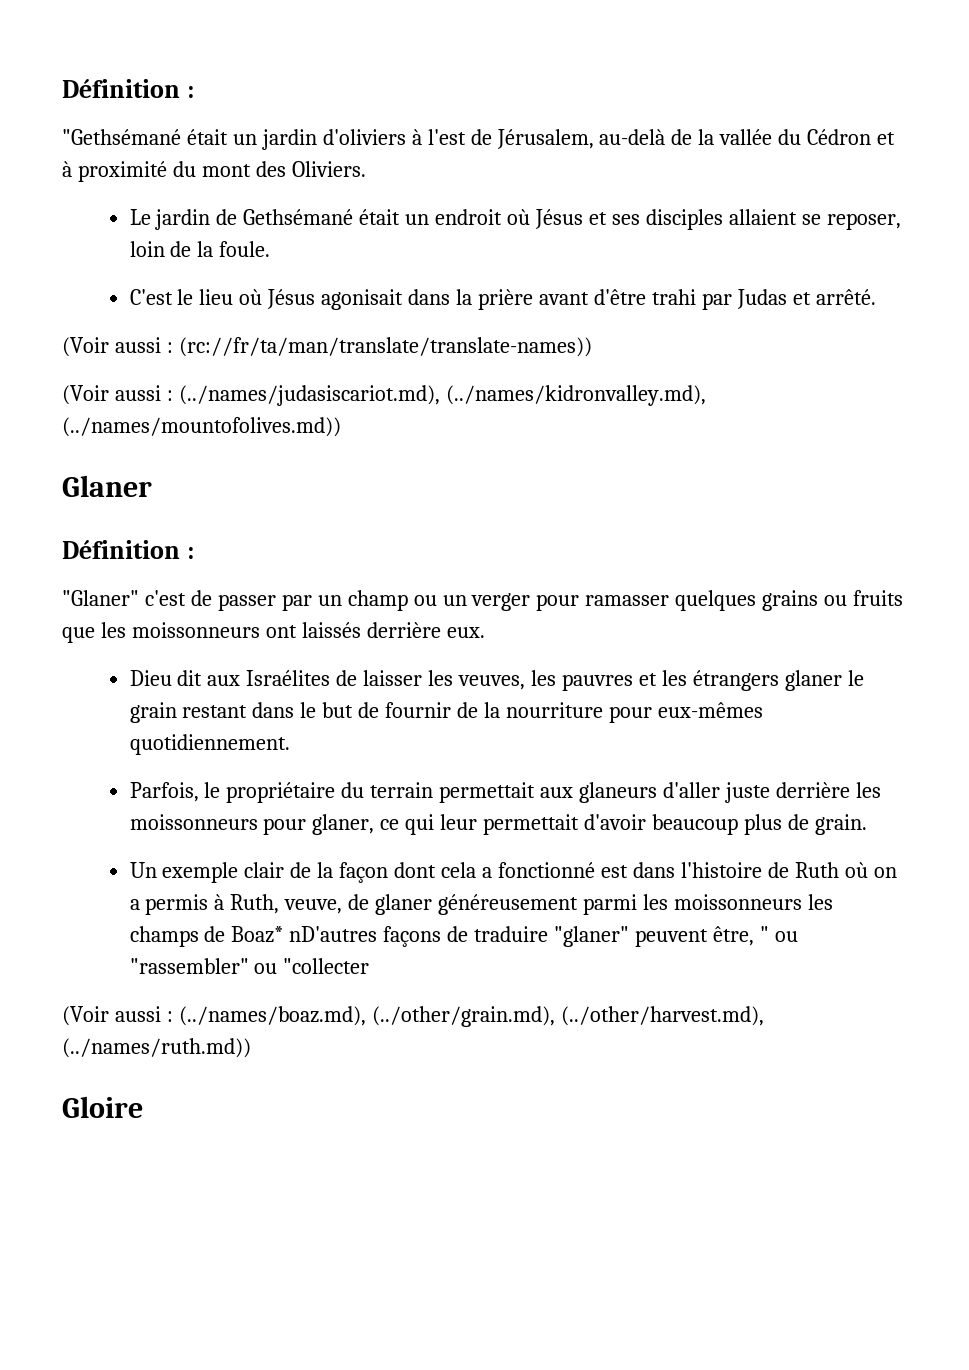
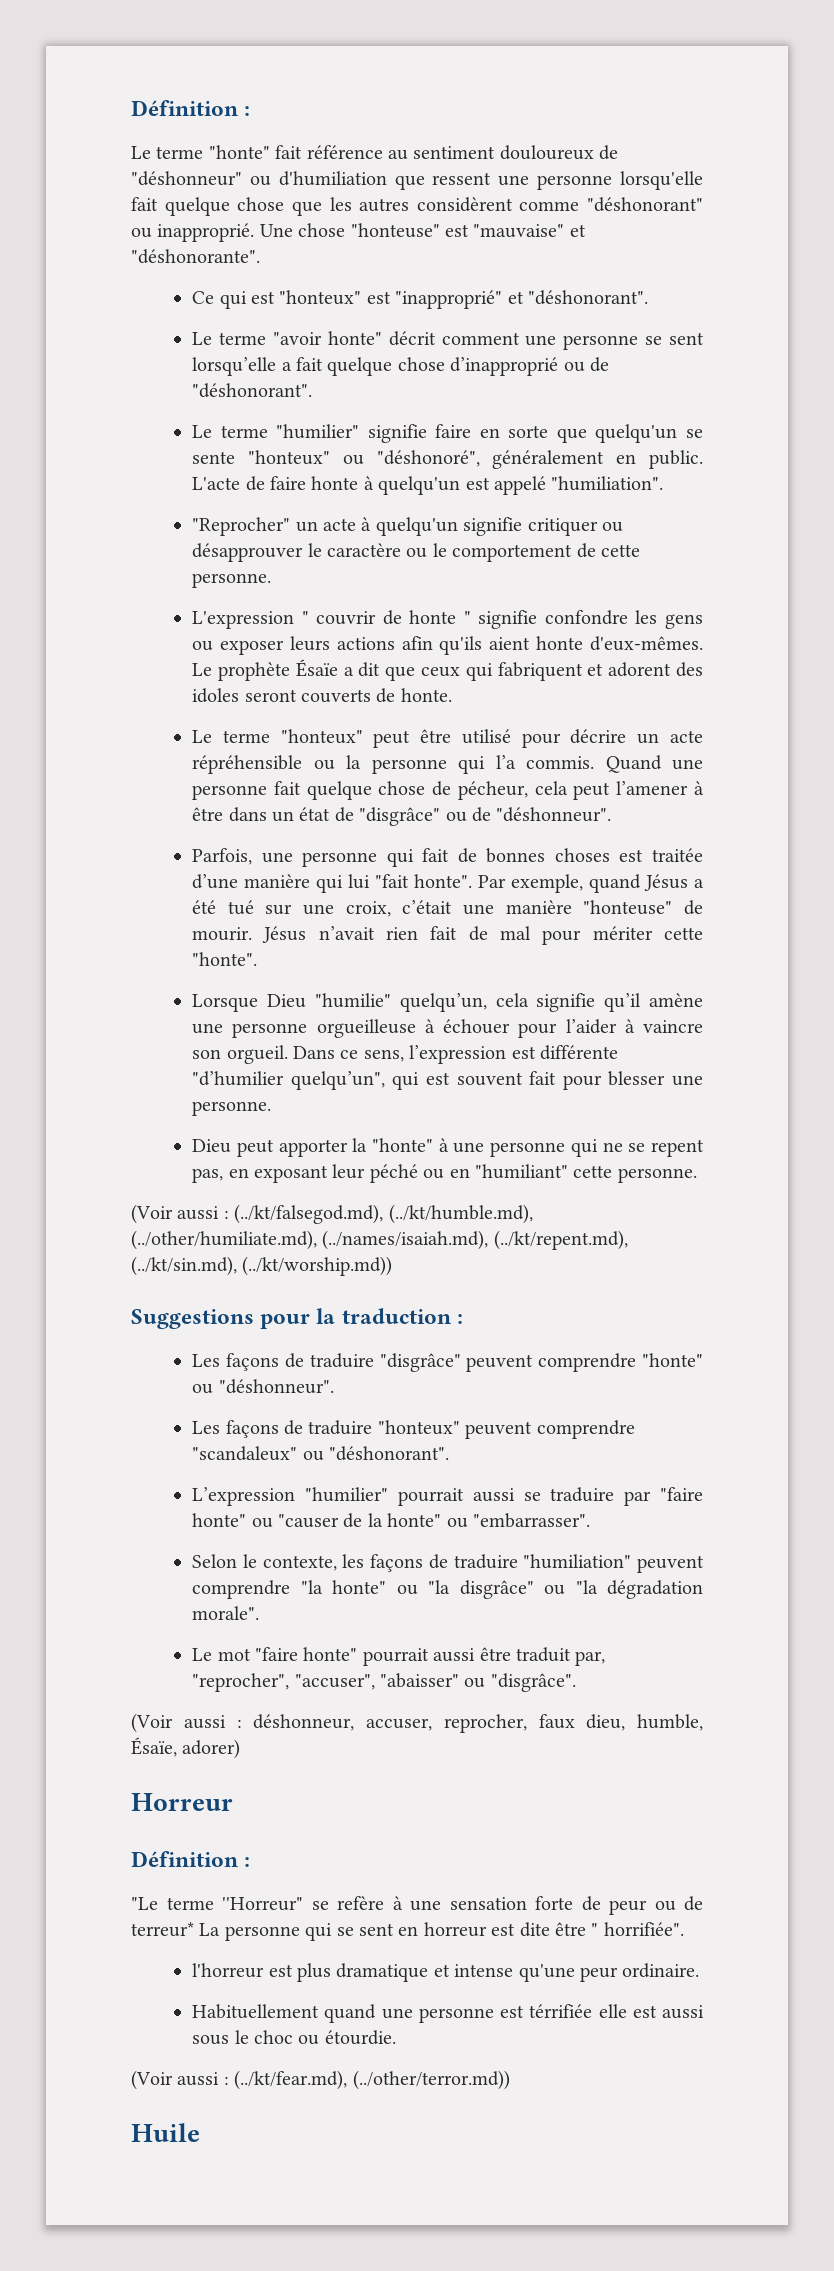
[62,79,194,98] [62,129,896,150] [62,161,366,182] [129,209,901,230] [129,241,271,257] [129,289,876,310] [62,337,592,357] [62,385,706,406] [62,417,341,437] [62,475,152,497] [62,540,194,559] [62,590,904,611] [62,622,485,643] [129,670,864,691] [129,702,763,723] [129,734,290,755] [129,782,881,803] [129,814,867,835] [129,862,897,883] [129,894,833,915] [129,926,798,947] [129,958,370,974] [62,1006,764,1027] [62,1038,251,1058] [62,1096,143,1118] Définition : // "Gethsémané était un jardin d'oliviers à l'est de Jérusalem, au-delà de la vallée du Cédron et à proximité du mont des Oliviers. // Le jardin de Gethsémané était un endroit où Jésus et ses disciples allaient se reposer, loin de la foule. // C'est le lieu où Jésus agonisait dans la prière avant d'être trahi par Judas et arrêté. // (Voir aussi : (rc://fr/ta/man/translate/translate-names)) // (Voir aussi : (../names/judasiscariot.md), (../names/kidronvalley.md), (../names/mountofolives.md)) // Glaner // Définition : // "Glaner" c'est de passer par un champ ou un verger pour ramasser quelques grains ou fruits que les moissonneurs ont laissés derrière eux. // Dieu dit aux Israélites de laisser les veuves, les pauvres et les étrangers glaner le grain restant dans le but de fournir de la nourriture pour eux-mêmes quotidiennement. // Parfois, le propriétaire du terrain permettait aux glaneurs d'aller juste derrière les moissonneurs pour glaner, ce qui leur permettait d'avoir beaucoup plus de grain. // Un exemple clair de la façon dont cela a fonctionné est dans l'histoire de Ruth où on a permis à Ruth, veuve, de glaner généreusement parmi les moissonneurs les champs de Boaz* nD'autres façons de traduire "glaner" peuvent être, " ou "rassembler" ou "collecter // (Voir aussi : (../names/boaz.md), (../other/grain.md), (../other/harvest.md), (../names/ruth.md)) // Gloire -> [131,100,251,116] [131,145,619,160] [131,171,704,190] [131,197,703,216] [131,223,586,242] [131,249,260,264] [192,290,648,309] [192,331,704,350] [192,357,609,376] [192,383,313,398] [192,424,704,443] [192,450,703,469] [192,476,664,495] [192,517,623,536] [192,543,640,562] [192,573,272,588] [192,610,704,629] [192,636,704,655] [192,659,703,681] [192,688,452,703] [192,729,704,748] [192,755,704,774] [192,781,705,800] [192,807,612,826] [192,848,704,867] [192,874,704,893] [192,900,703,917] [192,926,703,945] [192,952,258,966] [192,993,703,1012] [192,1019,703,1038] [192,1045,618,1064] [192,1071,704,1090] [192,1101,272,1116] [192,1138,704,1157] [192,1164,697,1183] [131,1204,533,1224] [131,1230,628,1250] [131,1256,393,1276] [131,1308,463,1329] [192,1353,703,1372] [192,1379,334,1394] [192,1420,635,1439] [192,1446,449,1461] [192,1487,704,1506] [192,1513,590,1528] [192,1554,704,1573] [192,1580,704,1599] [192,1606,260,1620] [192,1647,606,1666] [192,1673,576,1692] [131,1713,703,1733] [131,1737,241,1759] [131,1793,233,1811] [131,1851,251,1867] [131,1896,703,1915] [131,1922,684,1941] [192,1963,700,1982] [192,2004,705,2023] [192,2030,396,2045] [131,2070,510,2090] [131,2123,200,2142] Définition : // Le terme "honte" fait référence au sentiment douloureux de "déshonneur" ou d'humiliation que ressent une personne lorsqu'elle fait quelque chose que les autres considèrent comme "déshonorant" ou inapproprié. Une chose "honteuse" est "mauvaise" et "déshonorante". // Ce qui est "honteux" est "inapproprié" et "déshonorant". // Le terme "avoir honte" décrit comment une personne se sent lorsqu’elle a fait quelque chose d’inapproprié ou de "déshonorant". // Le terme "humilier" signifie faire en sorte que quelqu'un se sente "honteux" ou "déshonoré", généralement en public. L'acte de faire honte à quelqu'un est appelé "humiliation". // "Reprocher" un acte à quelqu'un signifie critiquer ou désapprouver le caractère ou le comportement de cette personne. // L'expression " couvrir de honte " signifie confondre les gens ou exposer leurs actions afin qu'ils aient honte d'eux-mêmes. Le prophète Ésaïe a dit que ceux qui fabriquent et adorent des idoles seront couverts de honte. // Le terme "honteux" peut être utilisé pour décrire un acte répréhensible ou la personne qui l’a commis. Quand une personne fait quelque chose de pécheur, cela peut l’amener à être dans un état de "disgrâce" ou de "déshonneur". // Parfois, une personne qui fait de bonnes choses est traitée d’une manière qui lui "fait honte". Par exemple, quand Jésus a été tué sur une croix, c’était une manière "honteuse" de mourir. Jésus n’avait rien fait de mal pour mériter cette "honte". // Lorsque Dieu "humilie" quelqu’un, cela signifie qu’il amène une personne orgueilleuse à échouer pour l’aider à vaincre son orgueil. Dans ce sens, l’expression est différente "d’humilier quelqu’un", qui est souvent fait pour blesser une personne. // Dieu peut apporter la "honte" à une personne qui ne se repent pas, en exposant leur péché ou en "humiliant" cette personne. // (Voir aussi : (../kt/falsegod.md), (../kt/humble.md), (../other/humiliate.md), (../names/isaiah.md), (../kt/repent.md), (../kt/sin.md), (../kt/worship.md)) // Suggestions pour la traduction : // Les façons de traduire "disgrâce" peuvent comprendre "honte" ou "déshonneur". // Les façons de traduire "honteux" peuvent comprendre "scandaleux" ou "déshonorant". // L’expression "humilier" pourrait aussi se traduire par "faire honte" ou "causer de la honte" ou "embarrasser". // Selon le contexte, les façons de traduire "humiliation" peuvent comprendre "la honte" ou "la disgrâce" ou "la dégradation morale". // Le mot "faire honte" pourrait aussi être traduit par, "reprocher", "accuser", "abaisser" ou "disgrâce". // (Voir aussi : déshonneur, accuser, reprocher, faux dieu, humble, Ésaïe, adorer) // Horreur // Définition : // "Le terme ''Horreur" se refère à une sensation forte de peur ou de terreur* La personne qui se sent en horreur est dite être " horrifiée". // l'horreur est plus dramatique et intense qu'une peur ordinaire. // Habituellement quand une personne est térrifiée elle est aussi sous le choc ou étourdie. // (Voir aussi : (../kt/fear.md), (../other/terror.md)) // Huile

